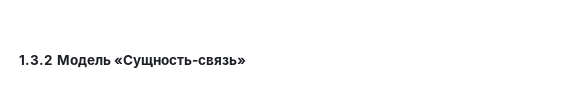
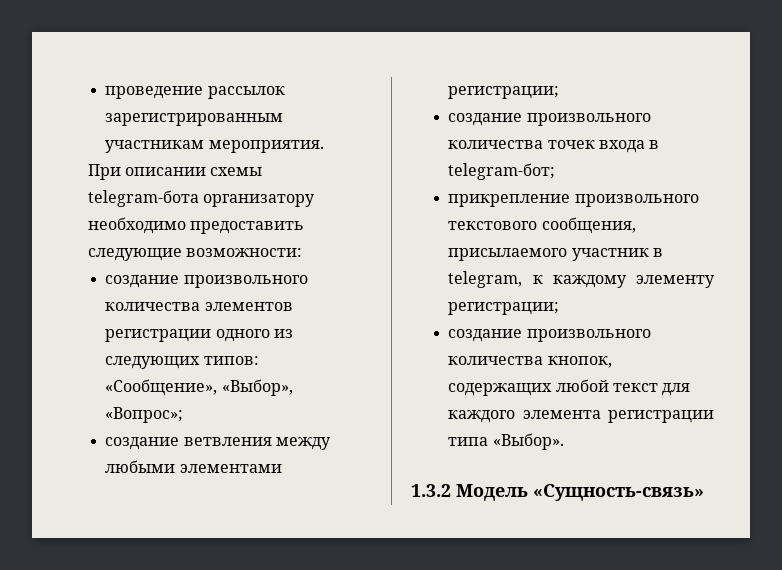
(19, 60) none -> [105,86,285,99] [105,113,284,126] [105,140,324,153] [87,164,263,180] [87,190,315,207] [87,217,304,234] [87,248,302,261] [105,275,308,288] [105,302,293,311] [105,329,293,342] [105,356,259,369] [105,379,293,396] [105,407,184,423] [105,437,331,450] [105,460,282,473] [448,86,560,99] [448,113,651,126] [448,140,660,153] [448,163,556,180] [448,194,699,207] [448,217,636,234] [448,248,663,261] [448,271,715,288] [448,302,560,315] [448,329,651,342] [448,356,612,368] [448,379,691,396] [448,410,714,423] [448,433,564,450] проведение рассылок зарегистрированным участникам мероприятия. // При описании схемы telegram-бота организатору необходимо предоставить следующие возможности: // создание произвольного количества элементов регистрации одного из следующих типов: «Сообщение», «Выбор», «Вопрос»; // создание ветвления между любыми элементами регистрации; // создание произвольного количества точек входа в telegram-бот; // прикрепление произвольного текстового сообщения, присылаемого участник в telegram, к каждому элементу регистрации; // создание произвольного количества кнопок, содержащих любой текст для каждого элемента регистрации типа «Выбор». //

